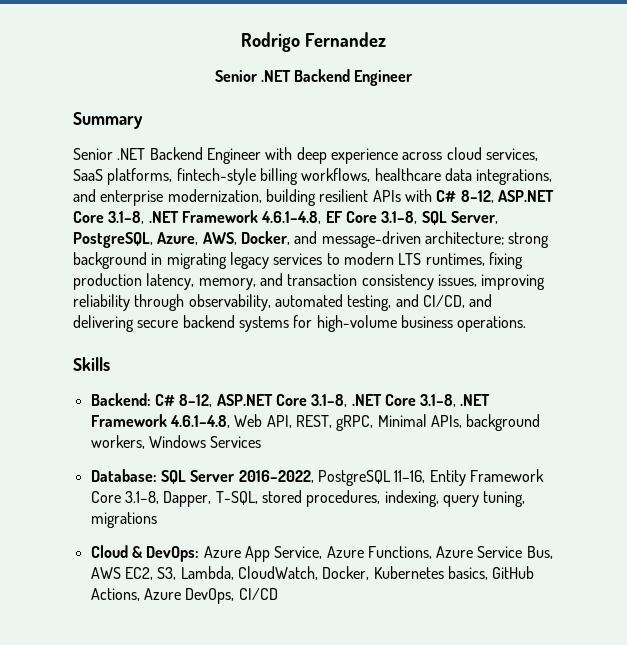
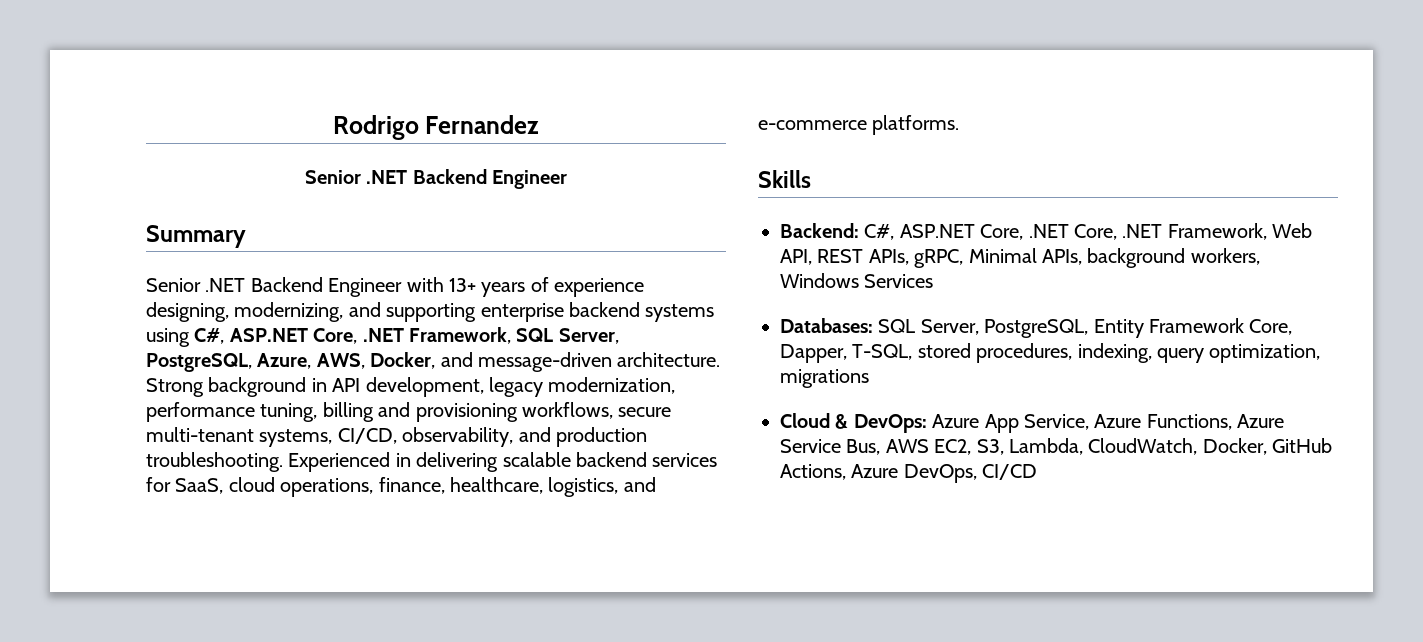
[296,147,538,164] [73,168,553,185] [73,189,554,206] [73,210,418,224] deep experience across cloud services, SaaS platforms, fintech-style billing workflows, healthcare data integrations, and enterprise modernization, building resilient APIs with C# 8–12, ASP.NET Core 3.1–8, .NET Framework 4.6.1–4.8, EF Core 3.1–8, -> [449,277,645,297] [146,302,715,322] [146,327,511,347] 13+ years of experience designing, modernizing, and supporting enterprise backend systems using C#, ASP.NET Core, .NET Framework,
[424,231,550,248] [73,252,523,269] [73,273,546,290] [73,294,493,311] [73,315,527,332] [73,357,110,371] [90,393,491,407] [90,414,332,428] architecture; strong background in migrating legacy services to modern LTS runtimes, fixing production latency, memory, and transaction consistency issues, improving reliability through observability, automated testing, and CI/CD, and delivering secure backend systems for high-volume business operations. // Skills // Backend: C# 8–12, ASP.NET Core 3.1–8, .NET Core 3.1–8, .NET Framework 4.6.1–4.8, Web API, REST, -> [617,352,721,367] [146,377,676,397] [146,402,672,422] [146,427,647,447] [146,452,718,472] [146,477,656,497] [758,115,960,135] [758,170,811,188] [780,223,1313,240] [780,249,909,265] architecture. Strong background in API development, legacy modernization, performance tuning, billing and provisioning workflows, secure multi-tenant systems, CI/CD, observability, and production troubleshooting. Experienced in delivering scalable backend services for SaaS, cloud operations, finance, healthcare, logistics, and e-commerce platforms. // Skills // Backend: C#, ASP.NET Core, .NET Core, .NET Framework, Web API, REST APIs,
[90,469,544,486] [90,491,159,504] Database: SQL Server 2016–2022, PostgreSQL 11–16, Entity Framework Core 3.1–8, -> [780,318,1293,338] Databases: SQL Server, PostgreSQL, Entity Framework Core,
[483,491,526,507] tuning, -> [1209,344,1321,363] optimization,
[373,566,488,580] Kubernetes basics, -> (1267, 446) none

